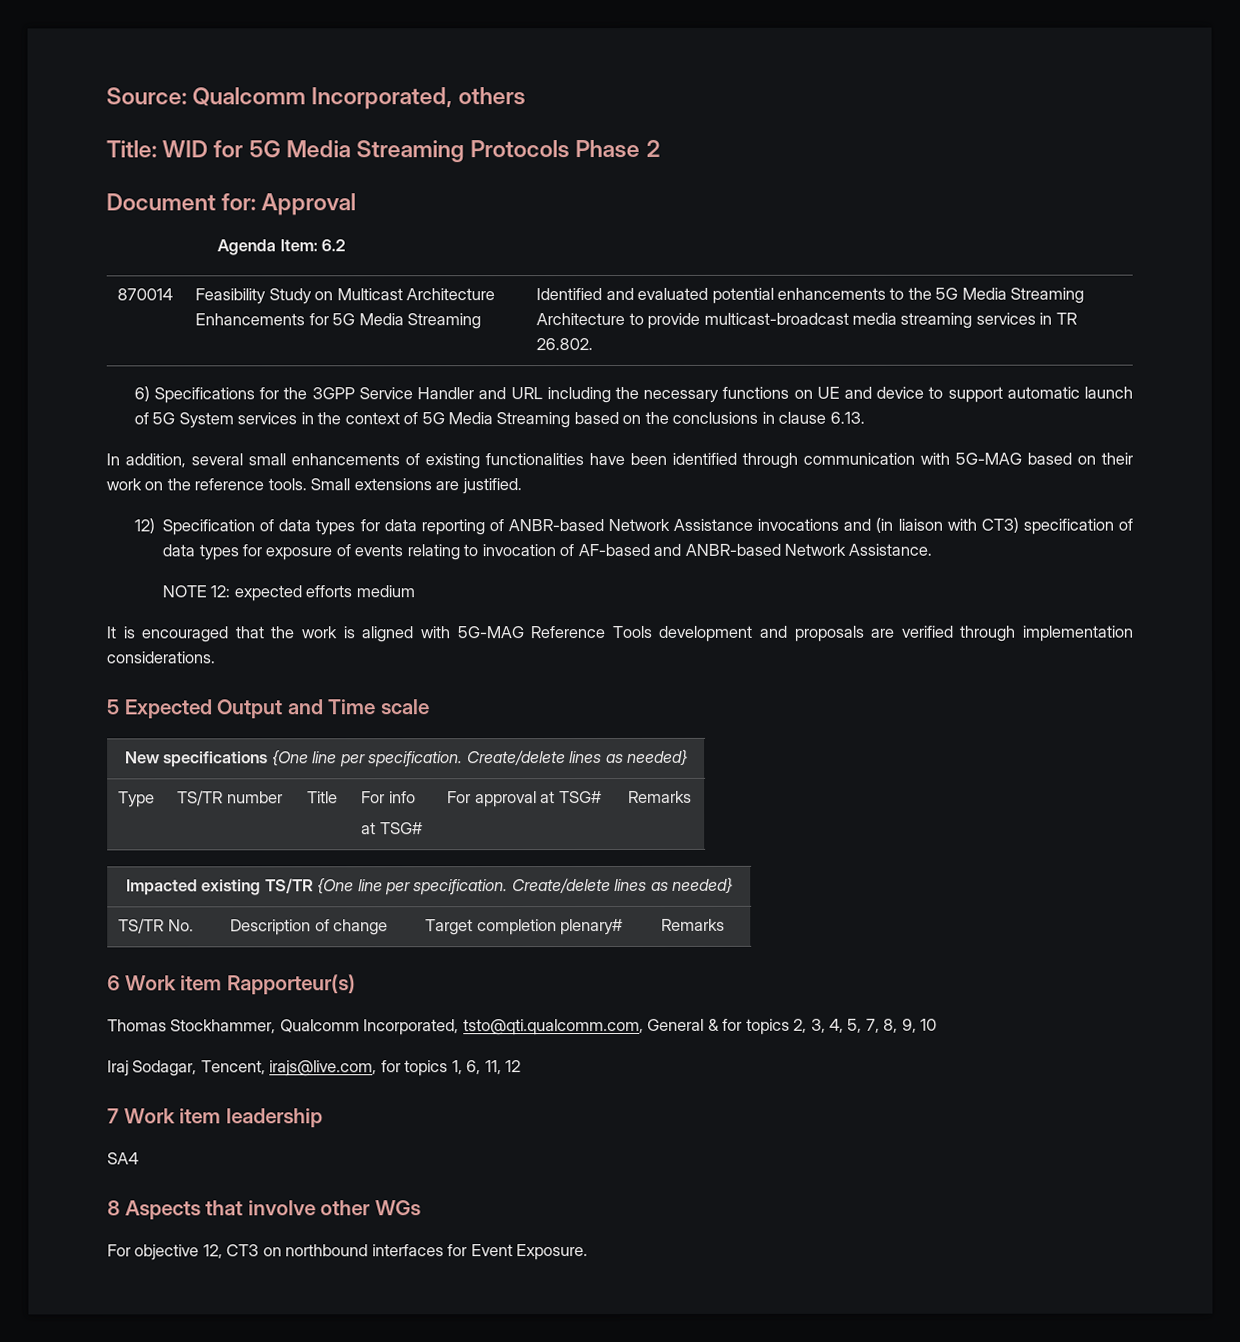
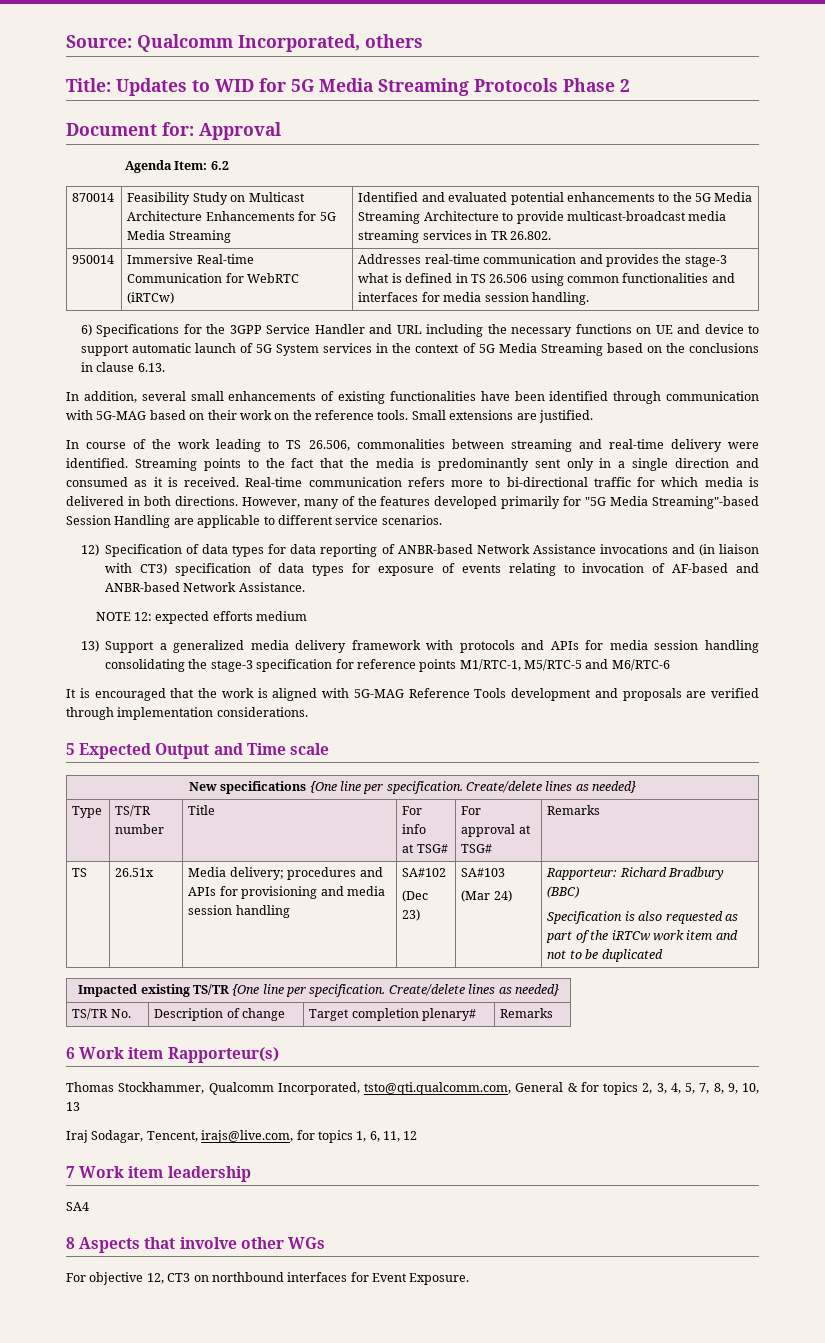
(157, 149) none -> [116,78,210,96] Updates to
(594, 344) none -> [72,255,115,264] [127,254,254,264] [127,273,300,283] [127,292,175,304] [358,254,727,267] [358,273,735,286] [358,292,589,305] // 950014 | Immersive Real-time Communication for WebRTC (iRTCw) | Addresses real-time communication and provides the stage-3 what is defined in TS 26.506 using common functionalities and interfaces for media session handling.
(522, 486) none -> [66,439,760,452] [66,458,759,471] [66,477,759,487] [66,496,760,509] [66,515,442,528] // In course of the work leading to TS 26.506, commonalities between streaming and real-time delivery were identified. Streaming points to the fact that the media is predominantly sent only in a single direction and consumed as it is received. Real-time communication refers more to bi-directional traffic for which media is delivered in both directions. However, many of the features developed primarily for "5G Media Streaming"-based Session Handling are applicable to different service scenarios.
(415, 591) none -> [80,640,760,653] [105,659,670,672] // 13) Support a generalized media delivery framework with protocols and APIs for media session handling consolidating the stage-3 specification for reference points M1/RTC-1, M5/RTC-5 and M6/RTC-6
(693, 796) none -> [72,868,88,877] [115,868,155,877] [188,867,383,880] [188,886,385,899] [188,905,290,918] [402,868,447,877] [402,890,429,902] [402,909,421,921] [461,868,506,877] [461,890,512,902] [546,867,725,880] [547,886,580,898] [547,911,738,924] [546,930,738,943] [547,949,663,962] // TS | 26.51x | Media delivery; procedures and APIs for provisioning and media session handling | SA#102 // (Dec 23) | SA#103 // (Mar 24) | Rapporteur: Richard Bradbury (BBC) // Specification is also requested as part of the iRTCw work item and not to be duplicated
[920,1018,938,1031] 10 -> [742,1083,759,1094] [66,1102,80,1111] 10, 13

